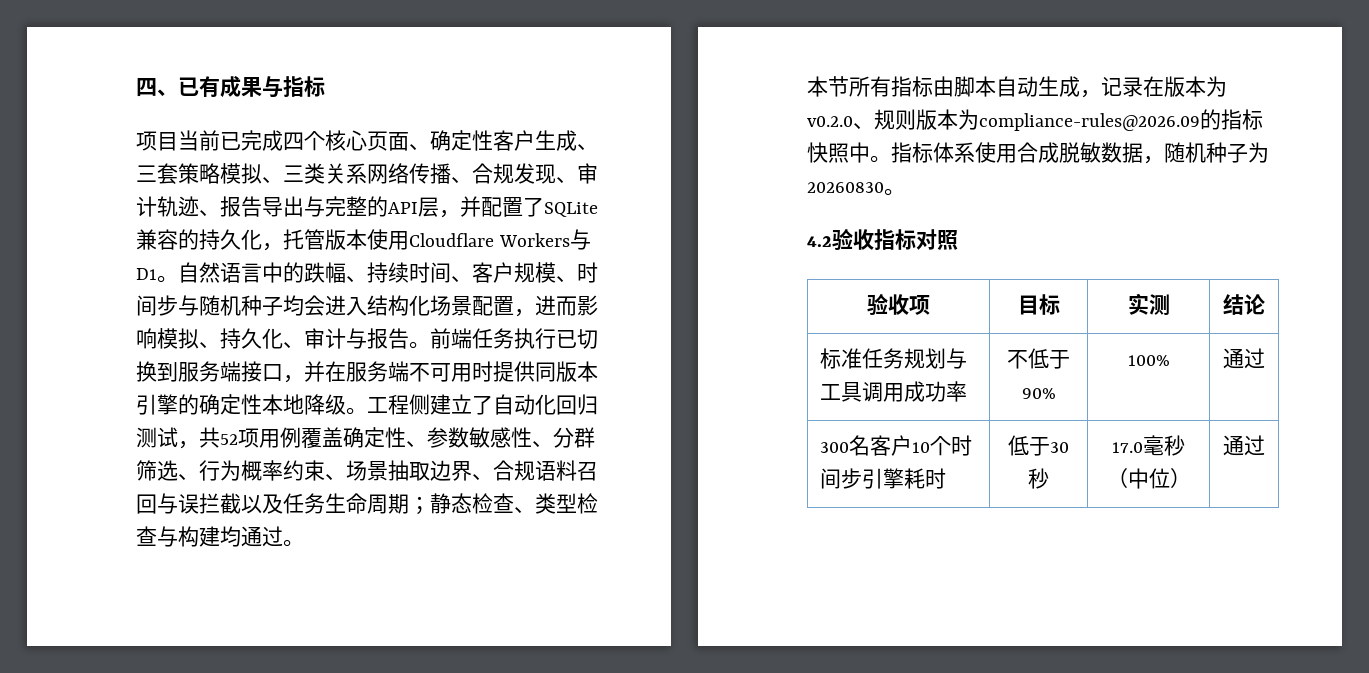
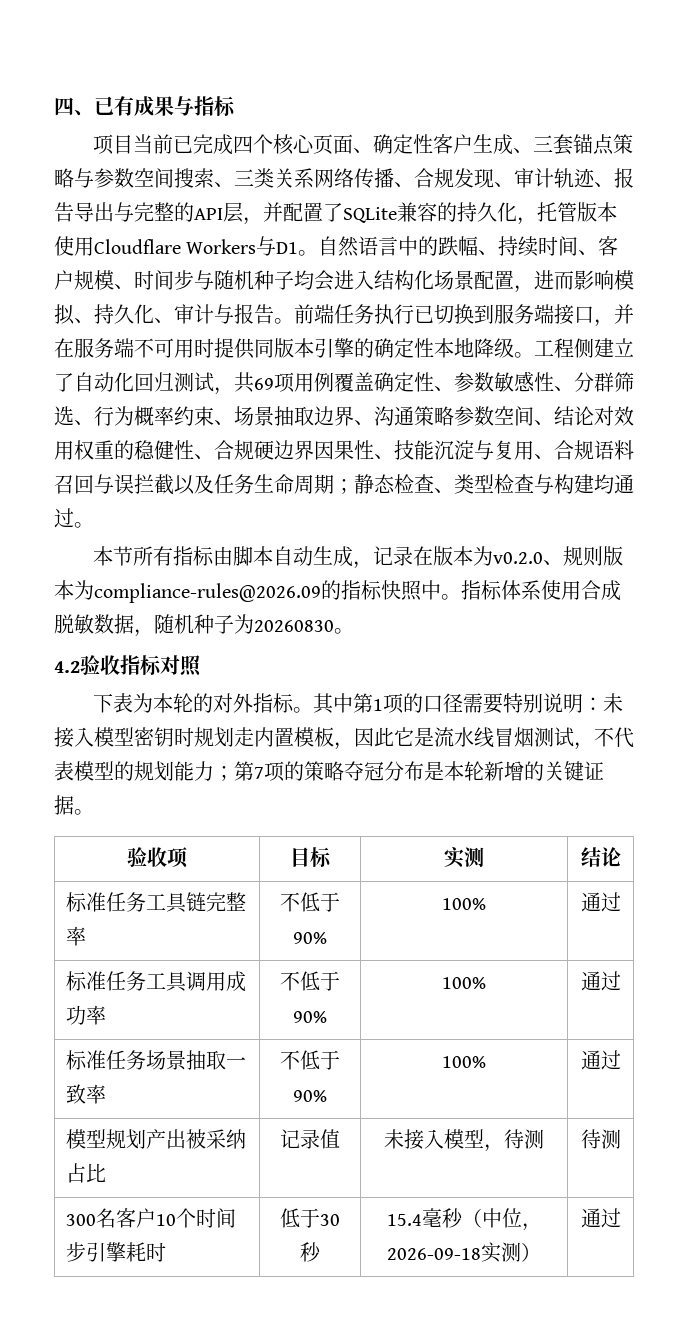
[178,163,262,184] 策略模拟 -> [572,134,633,155] [54,168,214,188] 锚点策略与参数空间搜索
[220,434,238,445] 52 -> [254,378,274,390] 69
(493, 477) none -> [374,406,634,426] [54,440,554,460] 沟通策略参数空间、结论对效用权重的稳健性、合规硬边界因果性、技能沉淀与复用、
(958, 240) none -> [92,693,623,714] [54,727,634,750] [54,761,604,782] [54,795,94,815] // 下表为本轮的对外指标。其中第1项的口径需要特别说明：未接入模型密钥时规划走内置模板，因此它是流水线冒烟测试，不代表模型的规划能力；第7项的策略夺冠分布是本轮新增的关键证据。
[904,348,968,369] 规划与 -> [146,892,247,913] [66,926,87,946] [280,892,340,912] [293,932,327,944] [442,898,486,910] [580,892,621,912] [66,971,147,991] 工具链完整率 | 不低于90% | 100% | 通过 // 标准任务
(1265, 358) none -> [66,1050,247,1070] [66,1084,107,1104] [280,1050,340,1070] [293,1090,327,1102] [442,1056,486,1068] [580,1050,621,1070] [66,1129,247,1149] [66,1163,107,1183] [280,1129,340,1149] [384,1129,544,1152] [580,1129,621,1149] // 标准任务场景抽取一致率 | 不低于90% | 100% | 通过 // 模型规划产出被采纳占比 | 记录值 | 未接入模型，待测 | 待测
[1112,442,1143,453] 17.0 -> [386,1214,422,1226] 15.4
(1170, 478) none -> [521,1223,542,1231] [387,1242,521,1263] ，2026-09-18实测

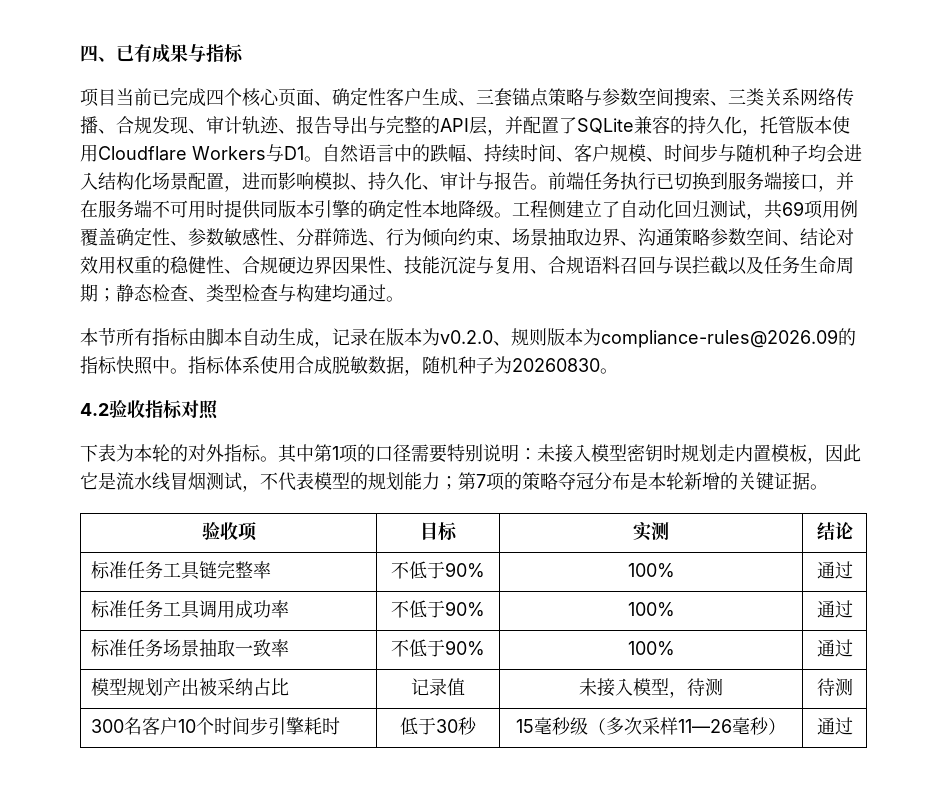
[134,406,174,426] 概率 -> [422,228,458,247] 倾向
[386,1208,542,1231] [387,1242,521,1263] 15.4毫秒（中位，2026-09-18实测 -> [516,717,769,735] 15毫秒级（多次采样11—26毫秒

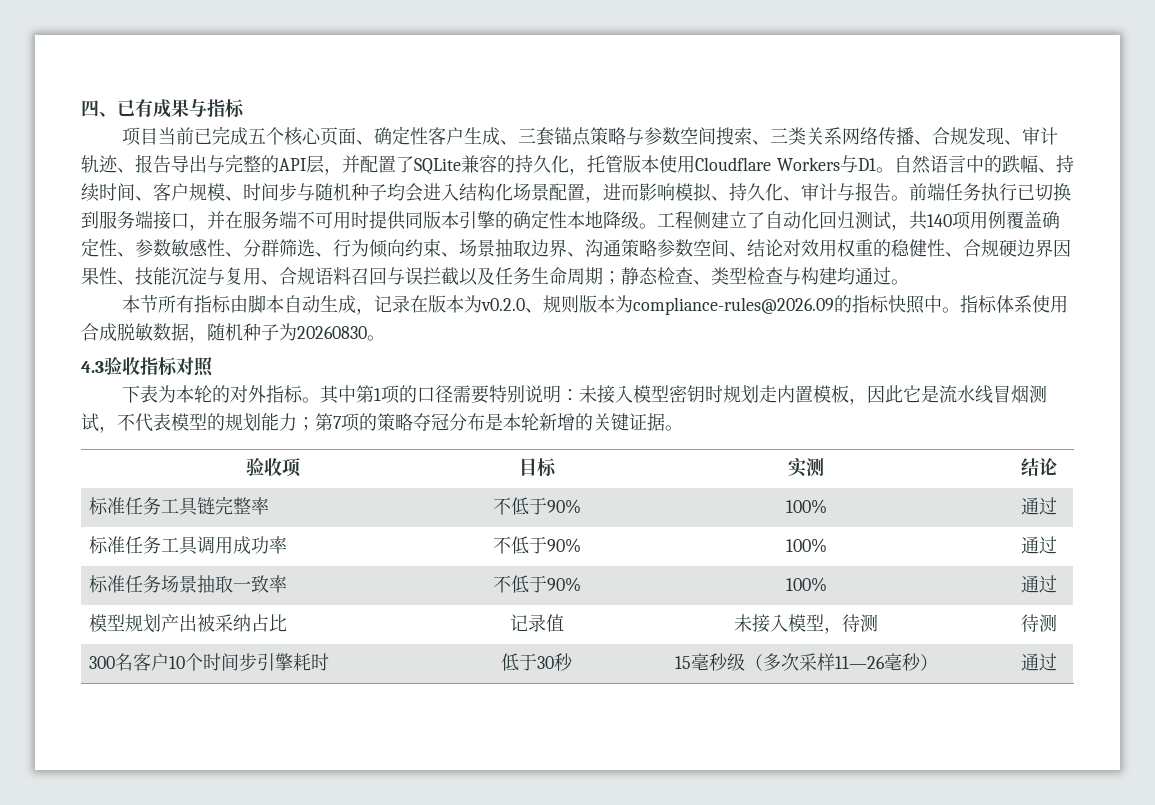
[206,89,224,106] 四 -> [248,128,267,144] 五
[782,201,804,216] 69 -> [927,214,952,227] 140
[80,403,109,416] 4.2 -> [81,361,104,373] 4.3

